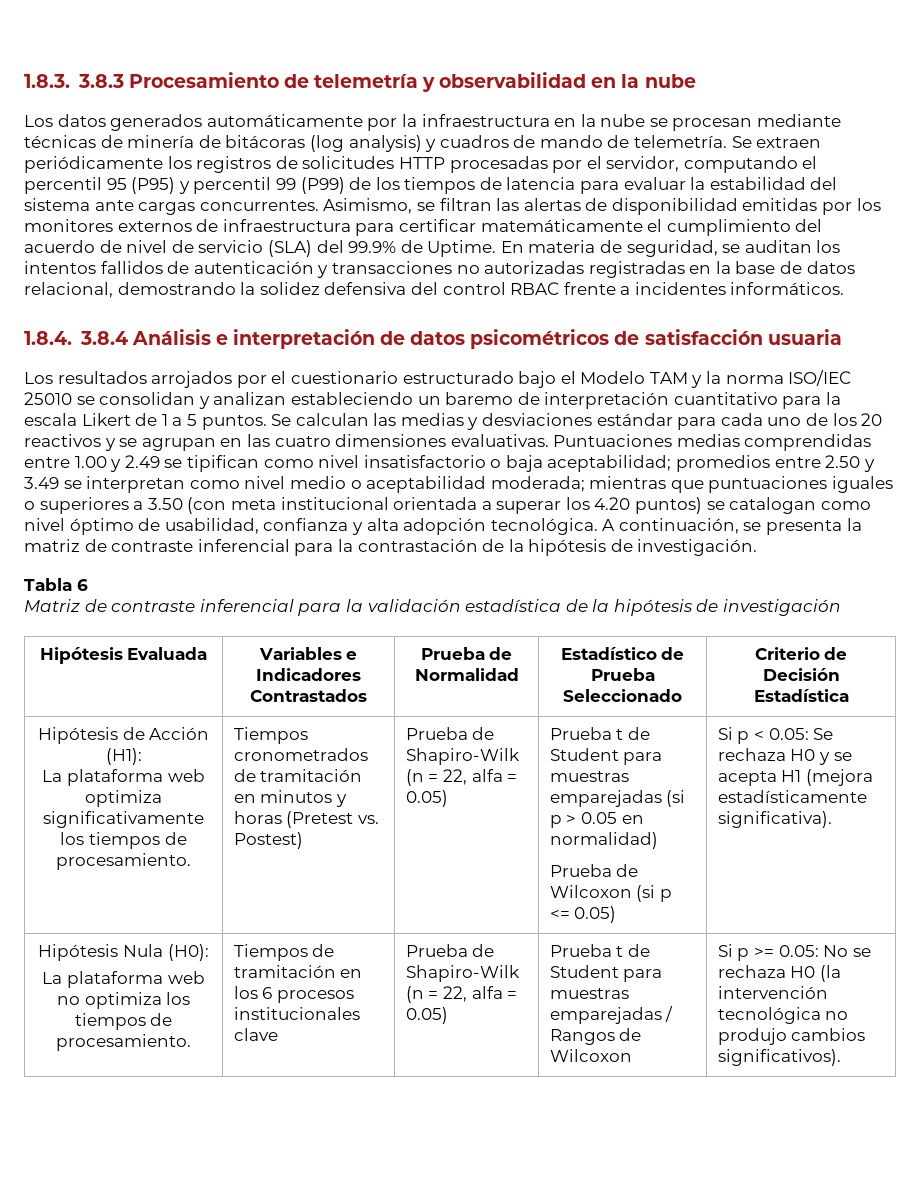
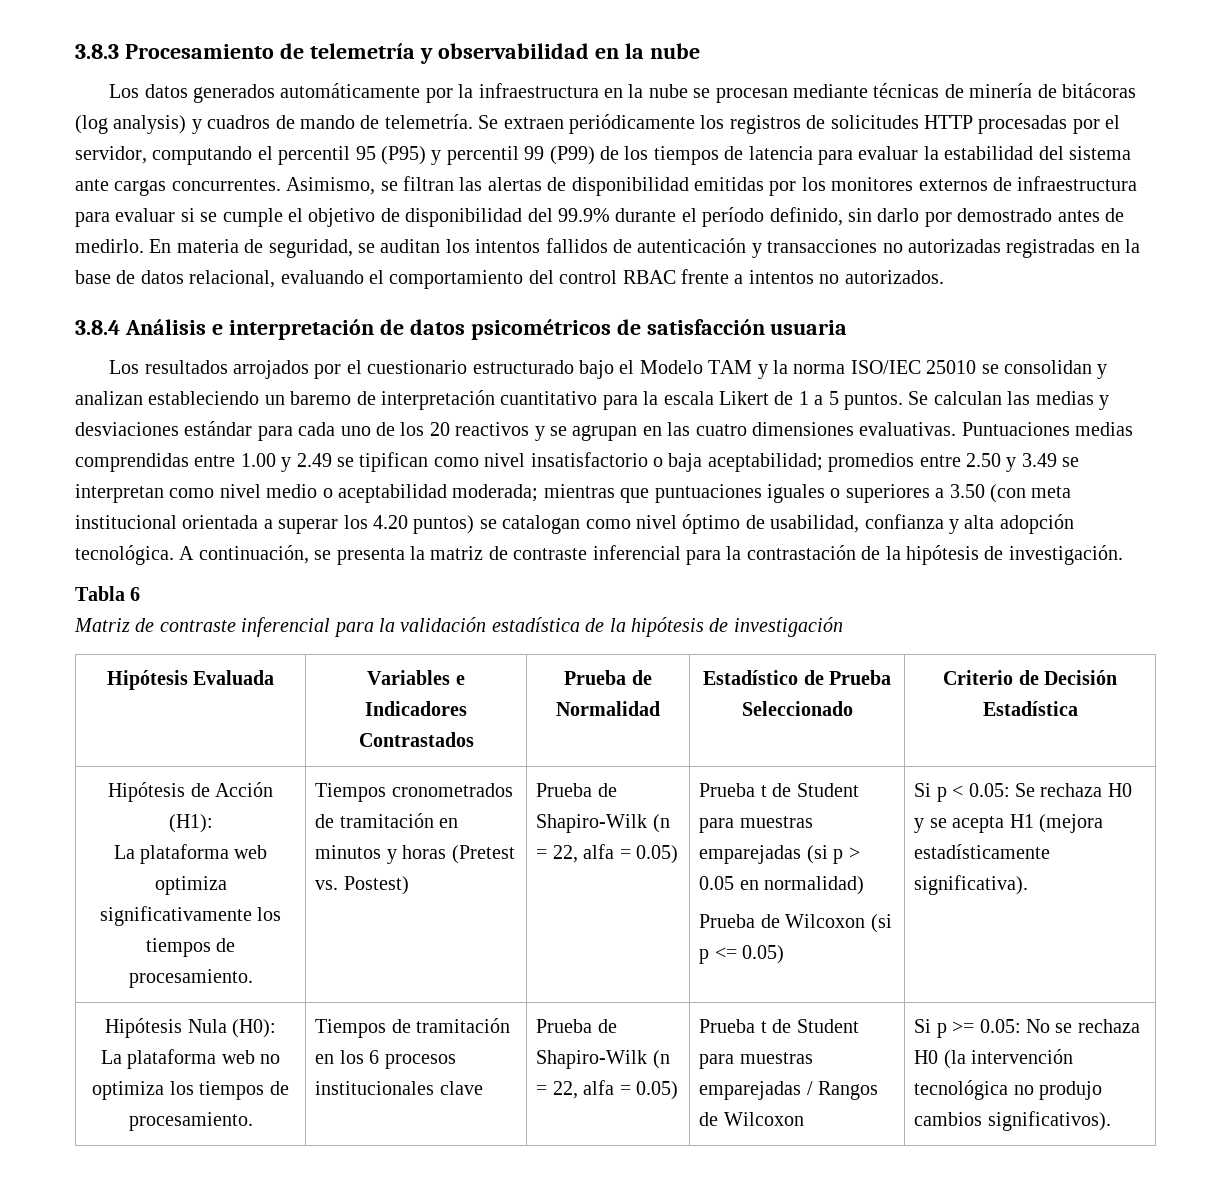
[24,74,70,88] 1.8.3. -> (75, 51) none
[398,219,823,236] [24,240,497,257] certificar matemáticamente el cumplimiento del acuerdo de nivel de servicio (SLA) del 99.9% de Uptime. -> [115,207,1124,227] [75,239,144,253] evaluar si se cumple el objetivo de disponibilidad del 99.9% durante el período definido, sin darlo por demostrado antes de medirlo.
[117,282,407,295] demostrando la solidez defensiva -> [280,270,524,289] evaluando el comportamiento
[634,282,845,295] [24,331,72,345] incidentes informáticos. // 1.8.4. -> [748,270,944,284] intentos no autorizados. //

